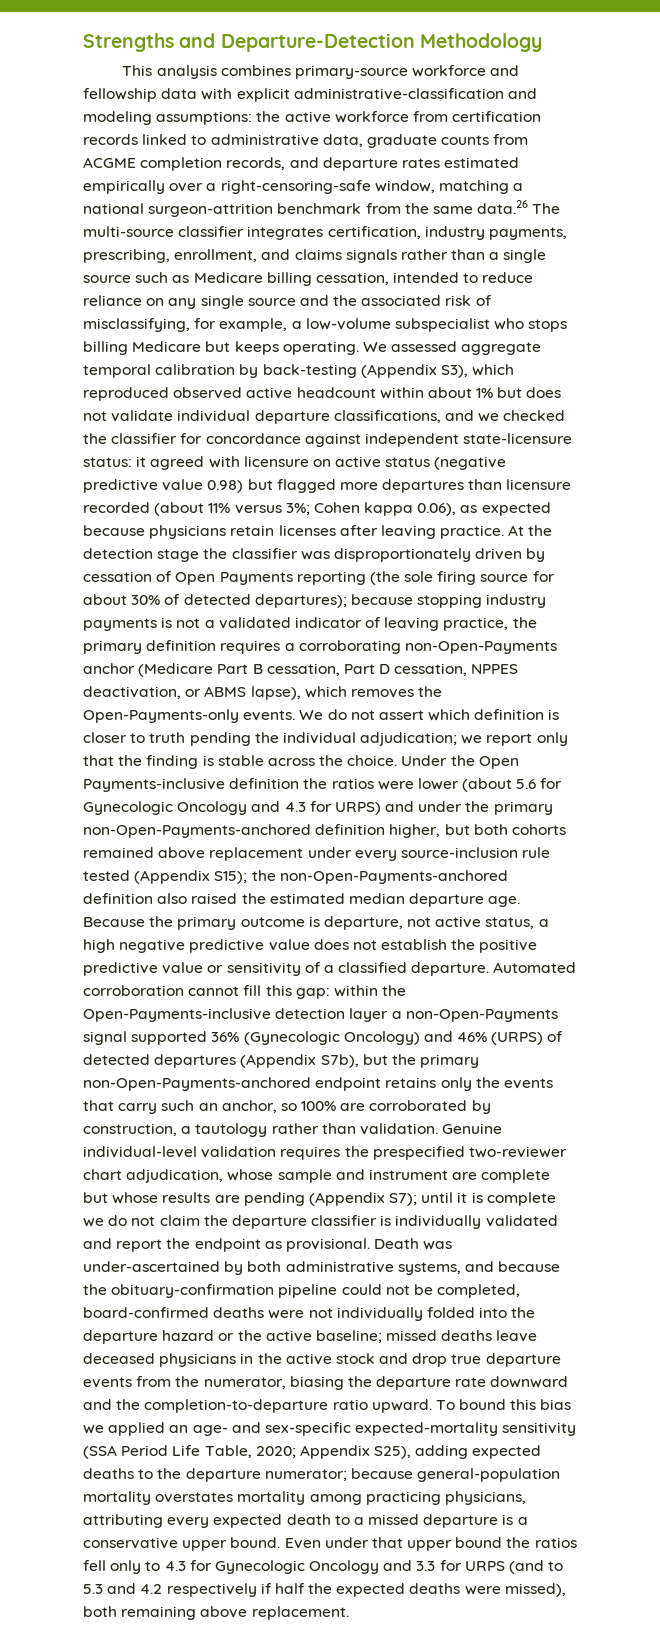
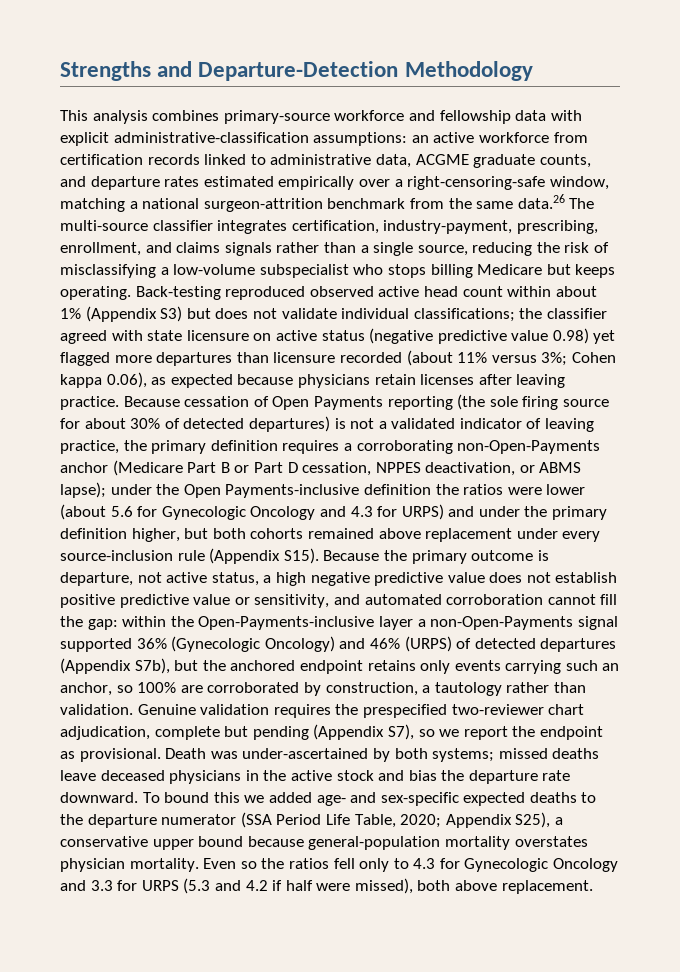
[507,88,537,99] [83,111,281,125] and modeling assumptions: the -> [313,132,429,146] assumptions: an
[366,134,529,148] [83,157,286,171] graduate counts from ACGME completion records, -> [415,154,591,168] ACGME graduate counts,
[424,226,567,240] industry payments, -> [383,220,513,234] industry-payment,
[83,272,534,286] [83,295,492,309] [83,318,288,332] source such as Medicare billing cessation, intended to reduce reliance on any single source and the associated risk of misclassifying, for example, -> [417,242,610,256] [60,264,156,278] source, reducing the risk of misclassifying
[362,341,542,355] [83,364,515,378] We assessed aggregate temporal calibration by back-testing (Appendix S3), which -> [135,286,221,300] Back-testing
[296,387,376,398] headcount -> [423,286,503,297] head count
(494, 393) none -> [85,306,183,322] (Appendix S3)
[254,410,566,424] [83,433,573,447] [83,456,147,467] departure classifications, and we checked the classifier for concordance against independent state-licensure status: it -> [413,308,607,322] classifications; the classifier
(240, 462) none -> [147,330,183,341] state
[247,479,273,490] but -> [593,330,616,344] yet
[508,525,553,536] [83,548,546,562] At the detection stage the classifier was disproportionately driven by -> [123,396,180,407] Because
[254,594,547,608] [83,618,157,631] departures); because stopping industry payments -> [248,416,330,432] departures)
[266,663,340,676] cessation, -> [234,465,250,473] or
[250,686,443,700] [83,709,560,723] [83,732,568,746] [83,755,448,769] lapse), which removes the Open-Payments-only events. We do not assert which definition is closer to truth pending the individual adjudication; we report only that the finding is stable across the choice. Under -> [60,482,152,498] lapse); under
[83,824,311,838] non-Open-Payments-anchored -> (608, 513) none
[83,870,508,884] [83,893,521,907] tested (Appendix S15); the non-Open-Payments-anchored definition also raised the estimated median departure age. -> [209,548,319,564] (Appendix S15).
[451,939,476,950] the -> (618, 577) none
[226,962,577,976] sensitivity of a classified departure. Automated -> [254,594,442,608] sensitivity, and automated
[265,985,292,996] this -> [60,616,83,627] the
[275,1008,346,1019] detection -> (375, 623) none
[420,1054,480,1068] [83,1077,311,1091] primary non-Open-Payments-anchored -> [230,660,296,671] anchored
[475,1077,553,1089] [83,1100,158,1114] the events that carry -> [454,660,562,674] events carrying
[83,1146,197,1158] individual-level -> (196, 709) none
[227,1169,551,1183] [83,1192,556,1206] [83,1215,558,1229] [83,1238,112,1249] whose sample and instrument are complete but whose results are pending (Appendix S7); until it is complete we do not claim the departure classifier is individually validated and -> [154,724,460,740] complete but pending (Appendix S7), so we
[285,1261,561,1275] [83,1284,521,1298] [83,1307,536,1321] [83,1330,382,1344] administrative systems, and because the obituary-confirmation pipeline could not be completed, board-confirmed deaths were not individually folded into the departure hazard or the active baseline; -> [432,748,495,762] systems;
[412,1353,561,1367] [83,1376,569,1390] [83,1399,572,1413] [83,1422,577,1436] drop true departure events from the numerator, biasing the departure rate downward and the completion-to-departure ratio upward. To bound this bias we applied an age- and sex-specific expected-mortality sensitivity -> [408,770,571,784] [60,792,597,806] [60,814,237,828] bias the departure rate downward. To bound this we added age- and sex-specific expected deaths to the departure numerator
[415,1445,542,1459] [83,1468,561,1482] [83,1491,526,1505] [83,1514,528,1528] [83,1537,503,1551] adding expected deaths to the departure numerator; because general-population mortality overstates mortality among practicing physicians, attributing every expected death to a missed departure is a conservative upper bound. Even under that upper bound -> [554,817,563,825] [60,836,588,850] [60,858,257,872] a conservative upper bound because general-population mortality overstates physician mortality. Even so
[509,1560,564,1574] [83,1584,103,1594] (and to 5.3 -> [183,878,211,894] (5.3
[166,1583,257,1597] respectively -> (268, 885) none
[308,1583,461,1597] the expected deaths -> (313, 885) none
[121,1606,197,1620] remaining -> (451, 885) none

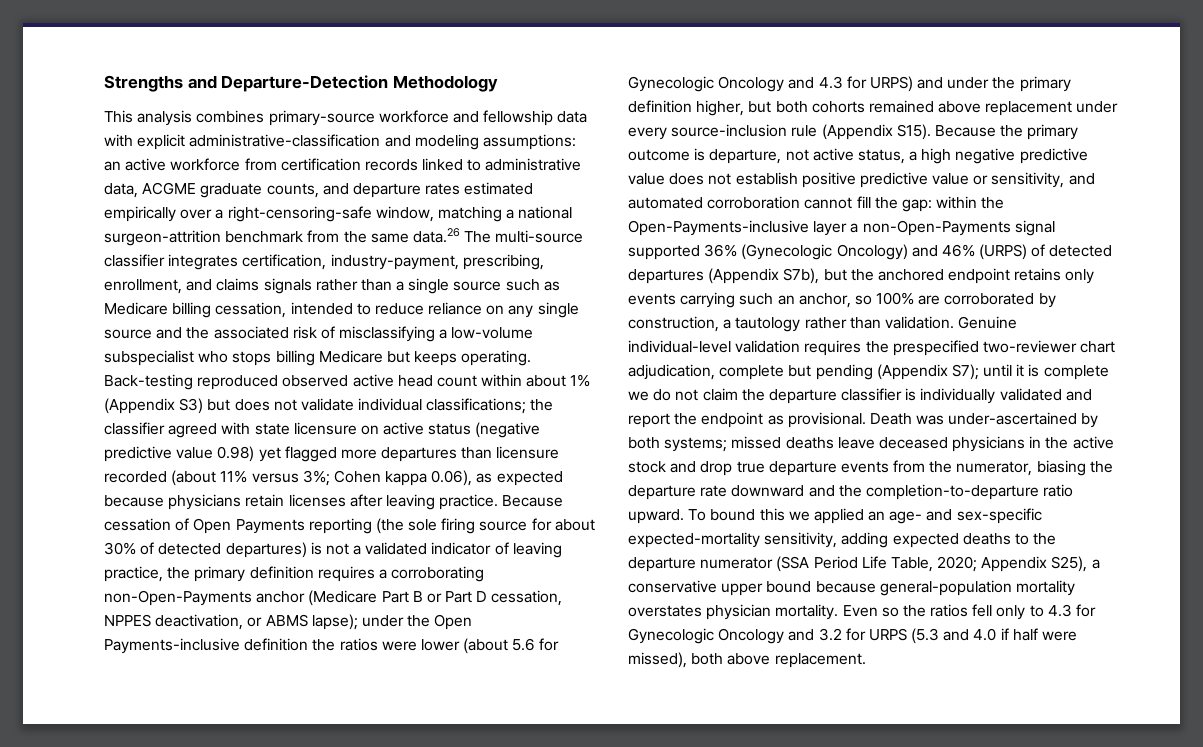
(309, 137) none -> [384,134,479,150] and modeling
[417,242,560,256] source, reducing the -> [453,279,560,291] [104,302,579,318] [104,326,289,339] source such as Medicare billing cessation, intended to reduce reliance on any single source and the associated
(196, 709) none -> [628,340,731,353] individual-level
[387,724,460,740] S7), so we -> [951,364,1109,380] [628,388,1092,404] S7); until it is complete we do not claim the departure classifier is individually validated and
[408,770,571,784] [60,792,138,803] bias the departure rate downward. -> [700,460,1113,476] [628,484,1074,500] [628,509,684,524] drop true departure events from the numerator, biasing the departure rate downward and the completion-to-departure ratio upward.
[268,792,312,803] added -> [813,508,886,524] applied an
(459, 799) none -> [628,532,889,548] expected-mortality sensitivity, adding
[90,880,113,891] 3.3 -> [818,628,842,641] 3.2
[245,880,268,891] 4.2 -> [973,628,997,641] 4.0

